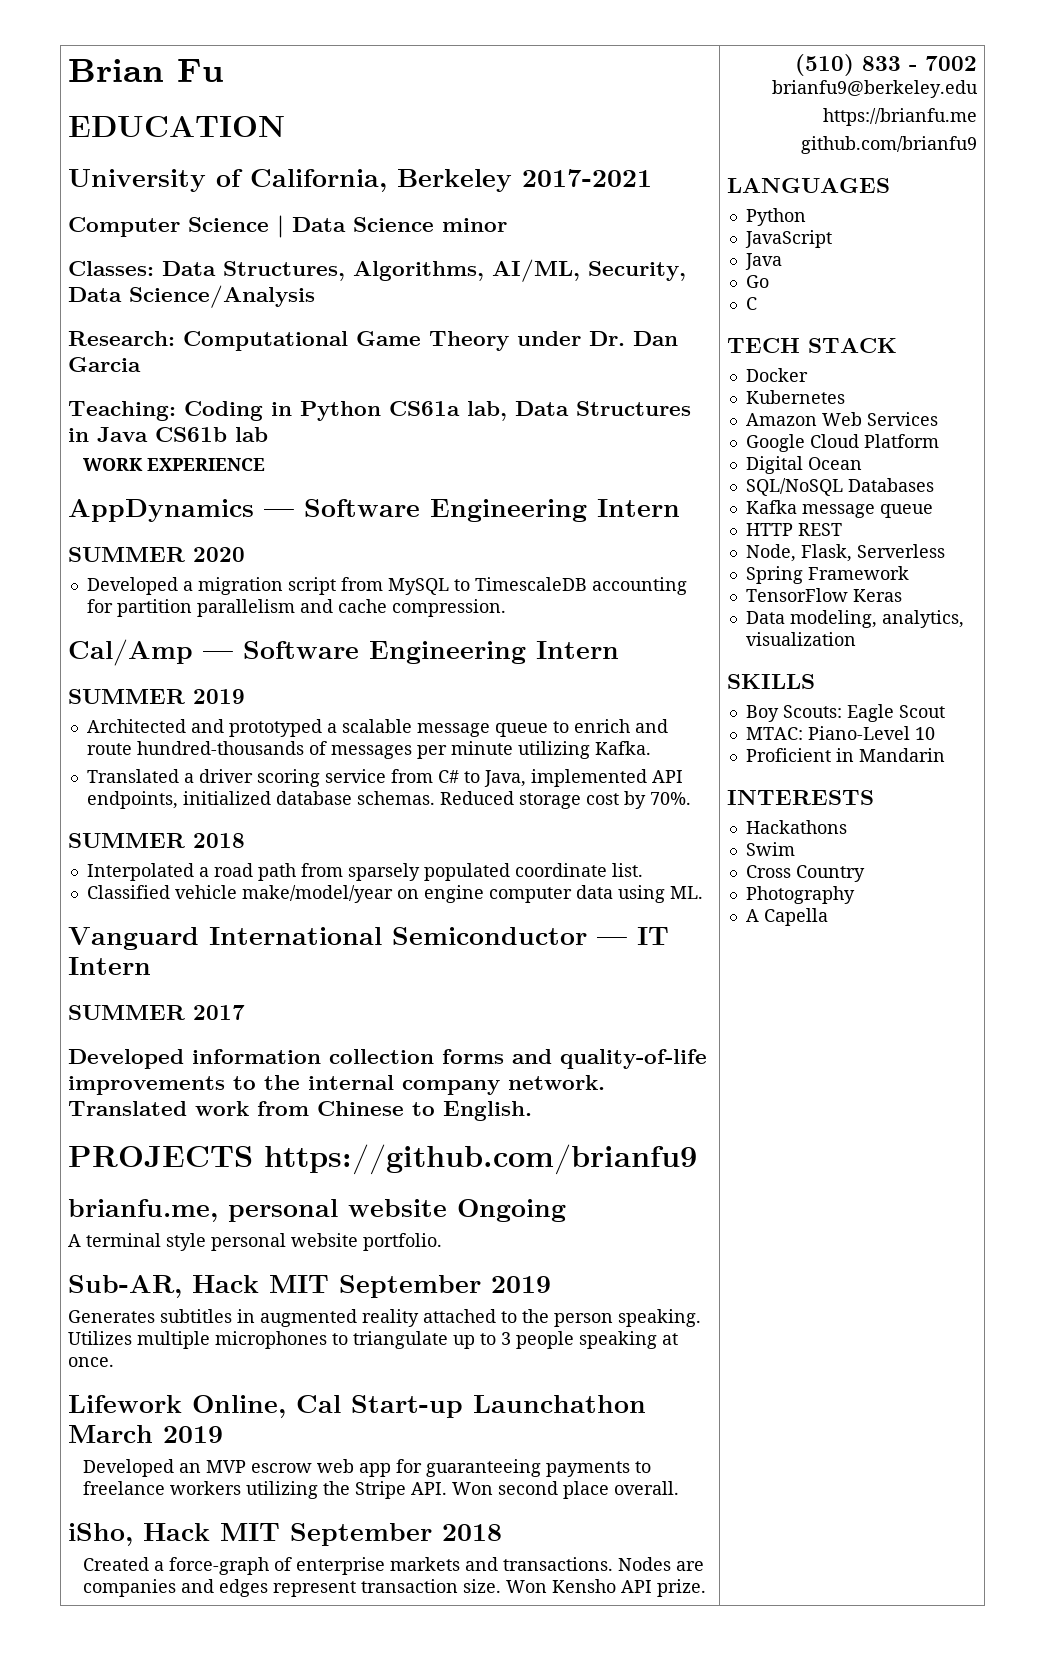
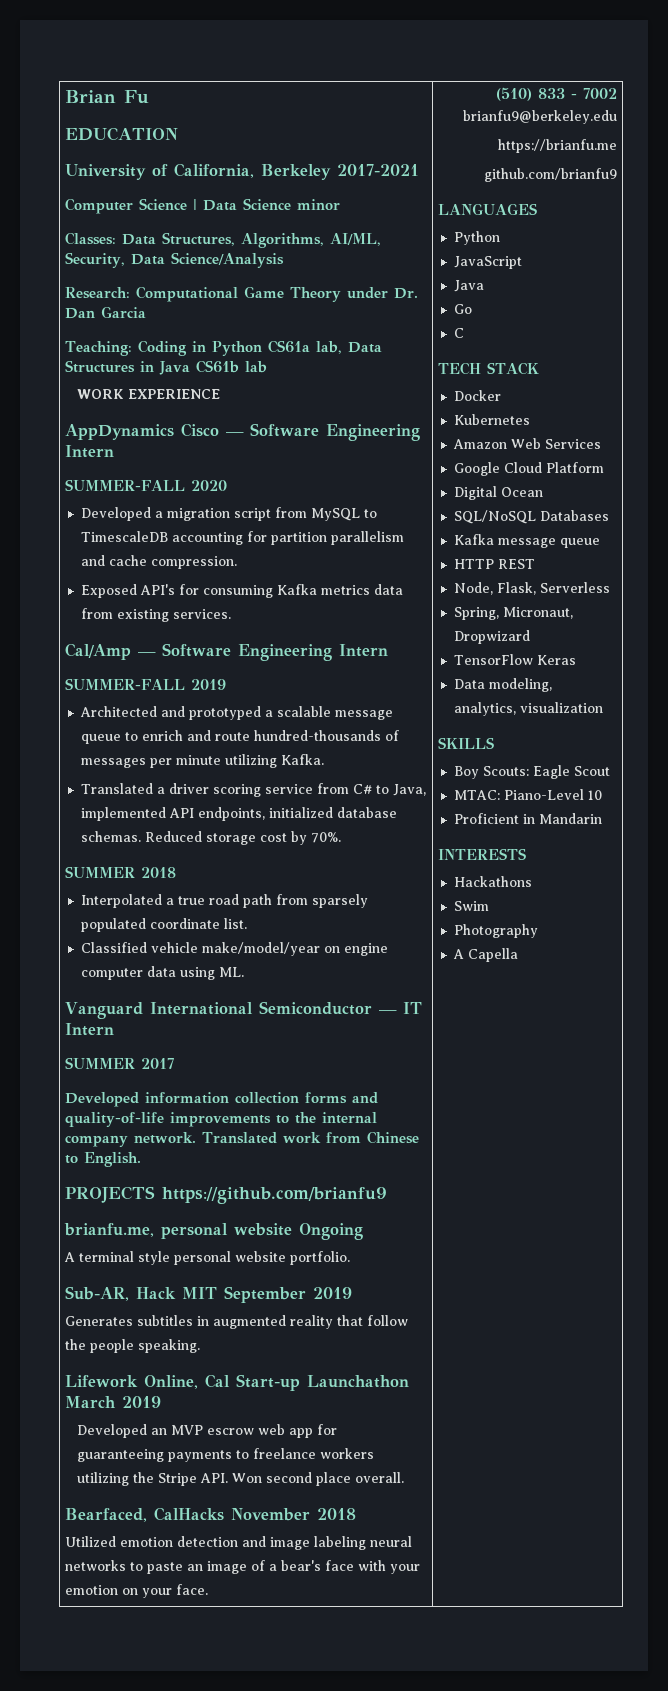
[263,499,680,522] [67,547,185,562] — Software Engineering Intern // SUMMER -> [181,423,421,441] [65,445,115,458] [65,479,186,491] Cisco — Software Engineering Intern // SUMMER-FALL
(507, 608) none -> [80,584,403,598] [80,608,231,622] // Exposed API's for consuming Kafka metrics data from existing services.
[67,689,185,704] SUMMER -> [65,678,186,690] SUMMER-FALL
(210, 872) none -> [177,896,205,905] true
[422,1309,701,1327] [67,1331,678,1349] [67,1357,114,1367] attached to the person speaking. Utilizes multiple microphones to triangulate up to 3 people speaking at once. -> [337,1315,409,1326] [65,1339,201,1353] that follow the people speaking.
[67,1523,502,1546] [82,1557,704,1575] [82,1579,706,1597] iSho, Hack MIT September 2018 // Created a force-graph of enterprise markets and transactions. Nodes are companies and edges represent transaction size. Won Kensho API prize. -> [65,1507,357,1522] [65,1536,413,1550] [65,1560,421,1574] [65,1584,209,1598] Bearfaced, CalHacks November 2018 // Utilized emotion detection and image labeling neural networks to paste an image of a bear's face with your emotion on your face.
[746,566,910,584] Spring Framework -> [453,607,573,620] [453,630,530,644] Spring, Micronaut, Dropwizard
[746,865,866,882] // Cross Country -> (489, 906) none

